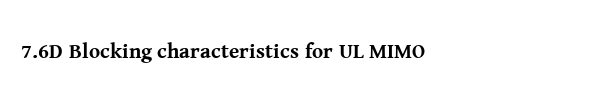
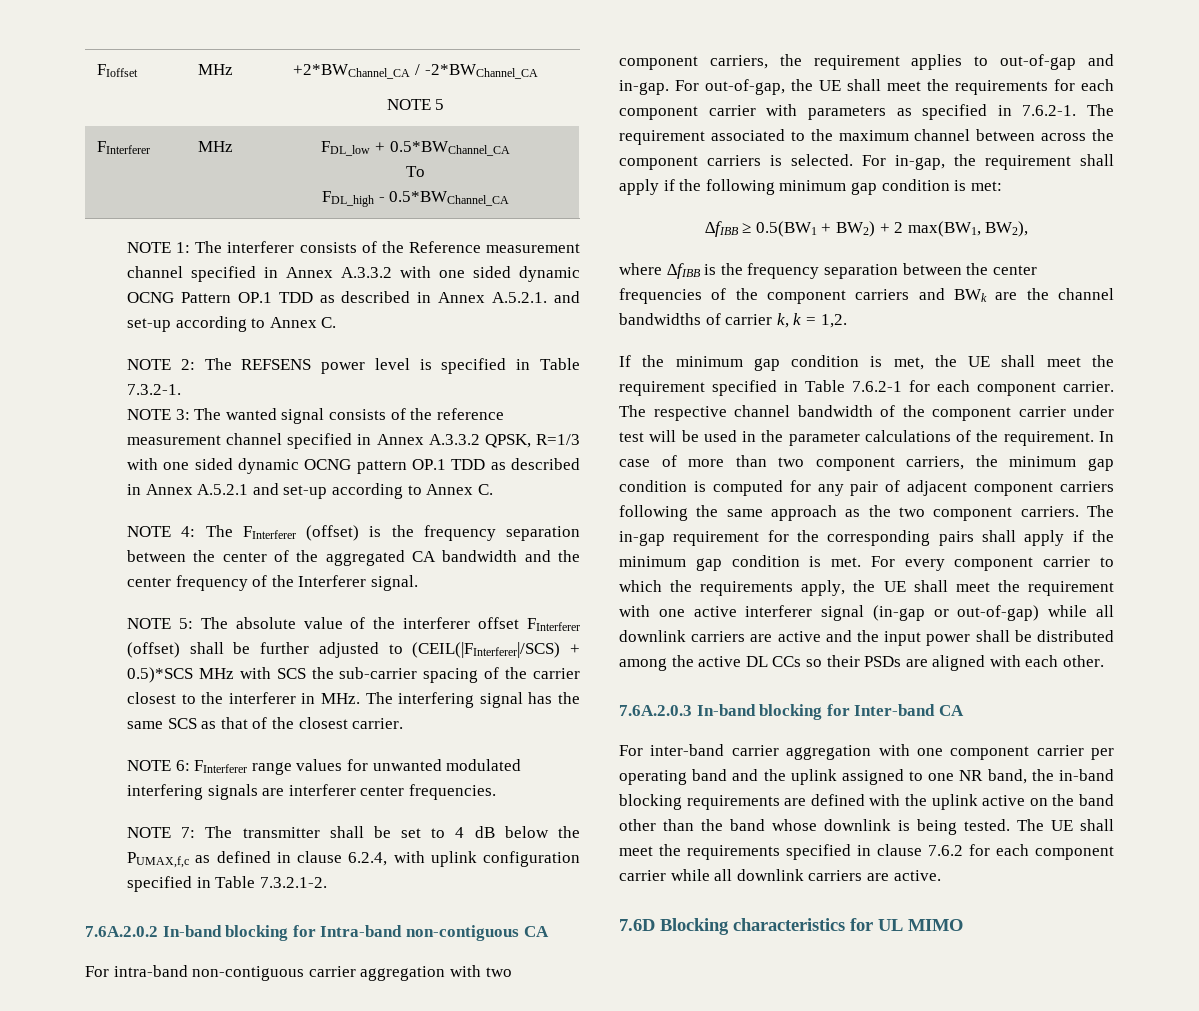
(21, 51) none -> [96,64,138,77] [197,64,233,75] [293,64,538,79] [386,99,445,110] [96,141,150,154] [197,141,233,152] [321,141,510,156] [406,166,425,177] [321,191,510,207] [127,241,580,253] [127,266,580,282] [127,291,580,303] [127,316,337,332] [127,358,581,374] [127,384,182,395] [127,408,504,424] [127,433,580,449] [127,458,580,474] [127,483,493,499] [127,525,580,541] [127,550,581,566] [127,575,419,591] [127,617,580,631] [127,642,580,658] [127,667,580,683] [127,692,580,708] [127,717,404,729] [127,759,522,775] [127,784,497,800] [127,826,580,838] [127,851,580,868] [127,876,327,892] [85,925,549,941] [85,965,512,981] [619,54,1114,70] [619,79,1114,95] [619,104,1114,120] [619,129,1114,145] [619,154,1114,170] [619,179,1002,195] [704,221,1029,237] [619,263,1037,279] [619,288,1114,304] [619,313,847,328] [619,355,1114,371] [619,380,1114,396] [619,405,1114,421] [619,430,1114,446] [619,455,1114,471] [619,480,1114,496] [619,505,1114,521] [619,530,1114,546] [619,555,1114,571] [619,580,1114,596] [619,605,1114,621] [619,630,1114,646] [619,655,1105,671] [619,704,964,720] [619,744,1114,760] [619,769,1114,785] [619,794,1114,810] [619,819,1114,835] [619,844,1114,860] [619,869,941,881] FIoffset | MHz | +2*BWChannel_CA / -2*BWChannel_CA // NOTE 5 // FInterferer | MHz | FDL_low + 0.5*BWChannel_CA // To // FDL_high - 0.5*BWChannel_CA // NOTE 1: The interferer consists of the Reference measurement channel specified in Annex A.3.3.2 with one sided dynamic OCNG Pattern OP.1 TDD as described in Annex A.5.2.1. and set-up according to Annex C. // NOTE 2: The REFSENS power level is specified in Table 7.3.2-1. // NOTE 3: The wanted signal consists of the reference measurement channel specified in Annex A.3.3.2 QPSK, R=1/3 with one sided dynamic OCNG pattern OP.1 TDD as described in Annex A.5.2.1 and set-up according to Annex C. // NOTE 4: The FInterferer (offset) is the frequency separation between the center of the aggregated CA bandwidth and the center frequency of the Interferer signal. // NOTE 5: The absolute value of the interferer offset FInterferer (offset) shall be further adjusted to (CEIL(|FInterferer|/SCS) + 0.5)*SCS MHz with SCS the sub-carrier spacing of the carrier closest to the interferer in MHz. The interfering signal has the same SCS as that of the closest carrier. // NOTE 6: FInterferer range values for unwanted modulated interfering signals are interferer center frequencies. // NOTE 7: The transmitter shall be set to 4 dB below the PUMAX,f,c as defined in clause 6.2.4, with uplink configuration specified in Table 7.3.2.1-2. // 7.6A.2.0.2 In-band blocking for Intra-band non-contiguous CA // For intra-band non-contiguous carrier aggregation with two component carriers, the requirement applies to out-of-gap and in-gap. For out-of-gap, the UE shall meet the requirements for each component carrier with parameters as specified in 7.6.2-1. The requirement associated to the maximum channel between across the component carriers is selected. For in-gap, the requirement shall apply if the following minimum gap condition is met: // ∆fIBB ≥ 0.5(BW1 + BW2) + 2 max(BW1, BW2), // where ∆fIBB is the frequency separation between the center frequencies of the component carriers and BWk are the channel bandwidths of carrier k, k = 1,2. // If the minimum gap condition is met, the UE shall meet the requirement specified in Table 7.6.2-1 for each component carrier. The respective channel bandwidth of the component carrier under test will be used in the parameter calculations of the requirement. In case of more than two component carriers, the minimum gap condition is computed for any pair of adjacent component carriers following the same approach as the two component carriers. The in-gap requirement for the corresponding pairs shall apply if the minimum gap condition is met. For every component carrier to which the requirements apply, the UE shall meet the requirement with one active interferer signal (in-gap or out-of-gap) while all downlink carriers are active and the input power shall be distributed among the active DL CCs so their PSDs are aligned with each other. // 7.6A.2.0.3 In-band blocking for Inter-band CA // For inter-band carrier aggregation with one component carrier per operating band and the uplink assigned to one NR band, the in-band blocking requirements are defined with the uplink active on the band other than the band whose downlink is being tested. The UE shall meet the requirements specified in clause 7.6.2 for each component carrier while all downlink carriers are active. //

